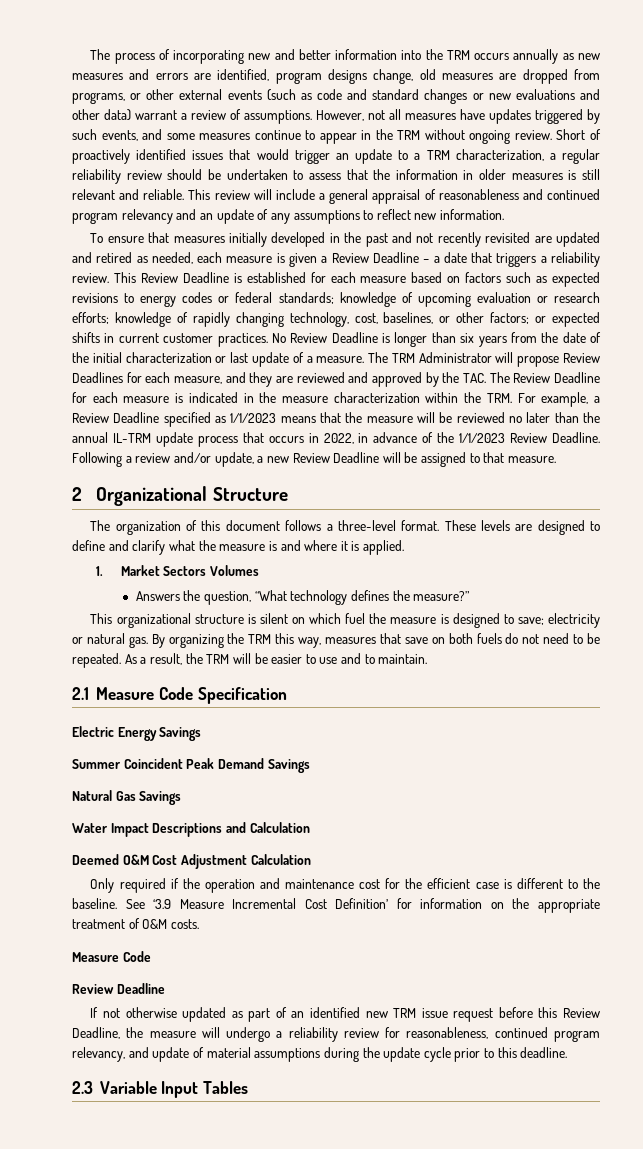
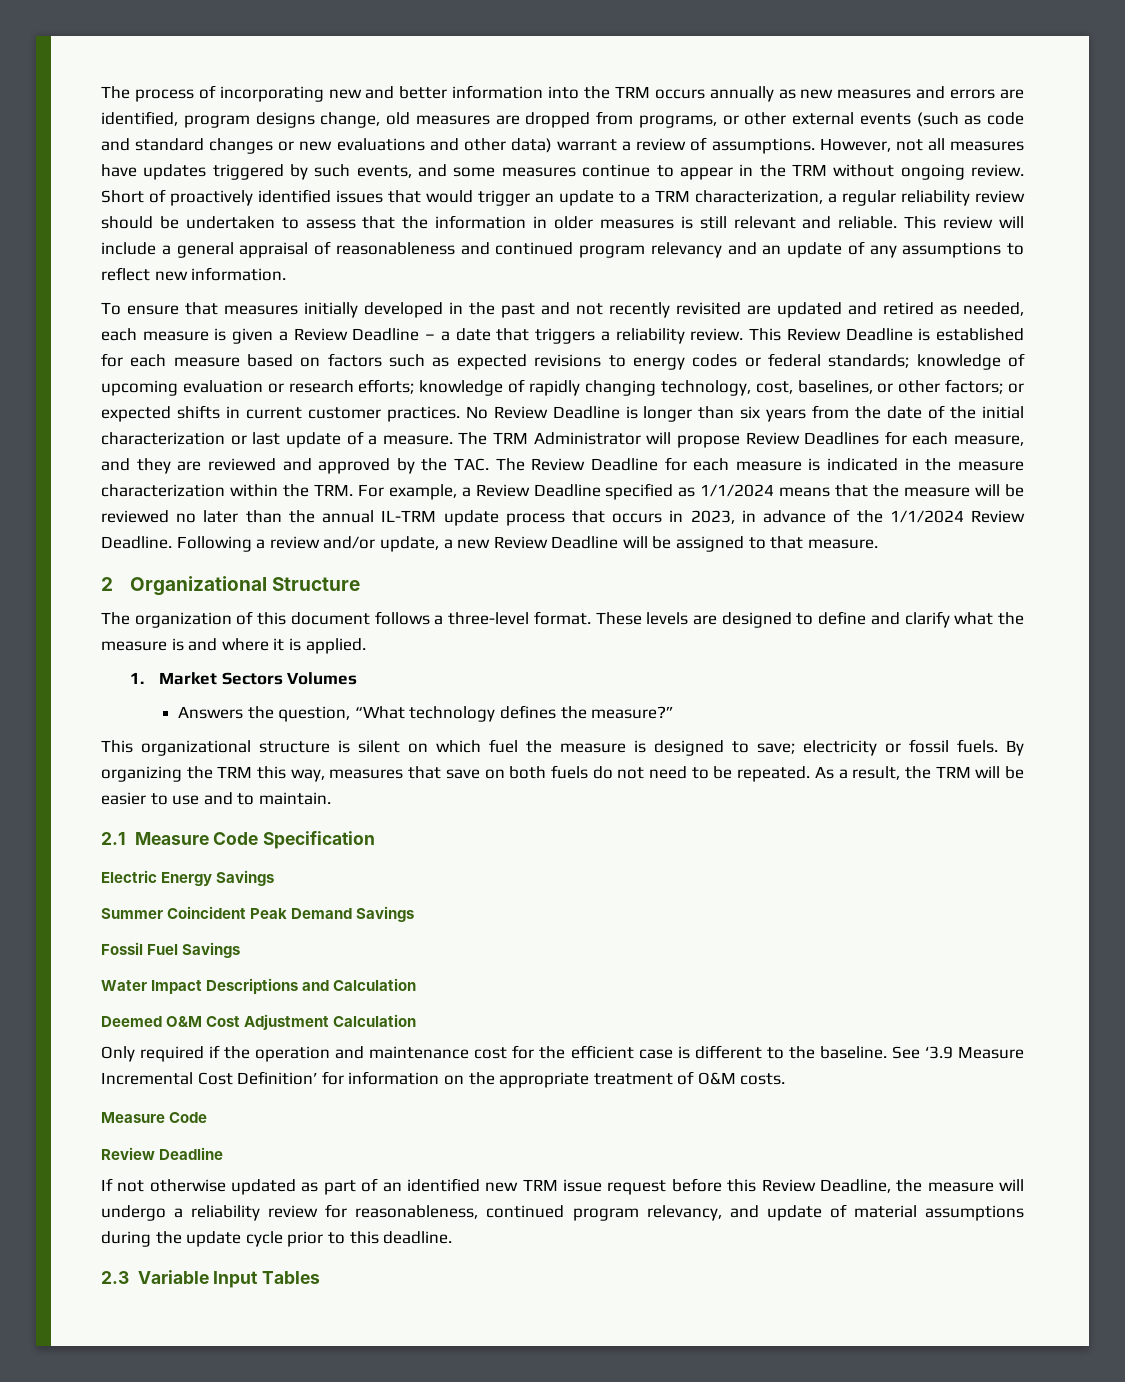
[230,413,277,423] 1/1/2023 -> [700,484,775,497] 1/1/2024
[323,433,354,444] 2022, -> [690,510,735,524] 2023,
[459,433,506,443] 1/1/2023 -> [889,510,964,523] 1/1/2024
[86,633,148,648] natural gas. -> [909,739,998,753] fossil fuels.
[72,790,136,801] Natural Gas -> [101,942,179,955] Fossil Fuel

